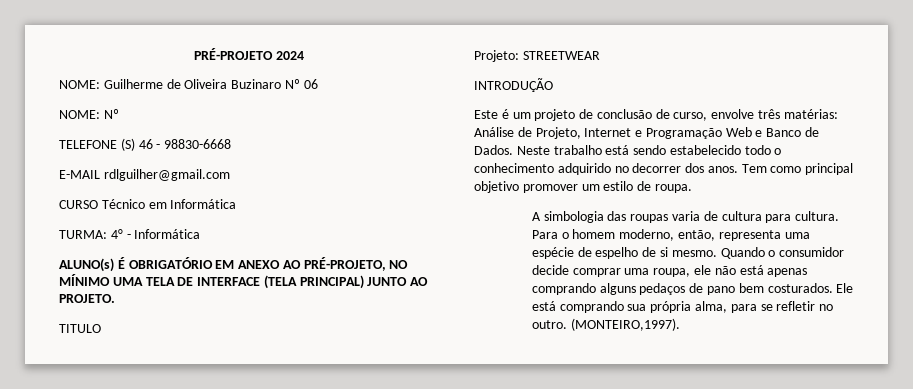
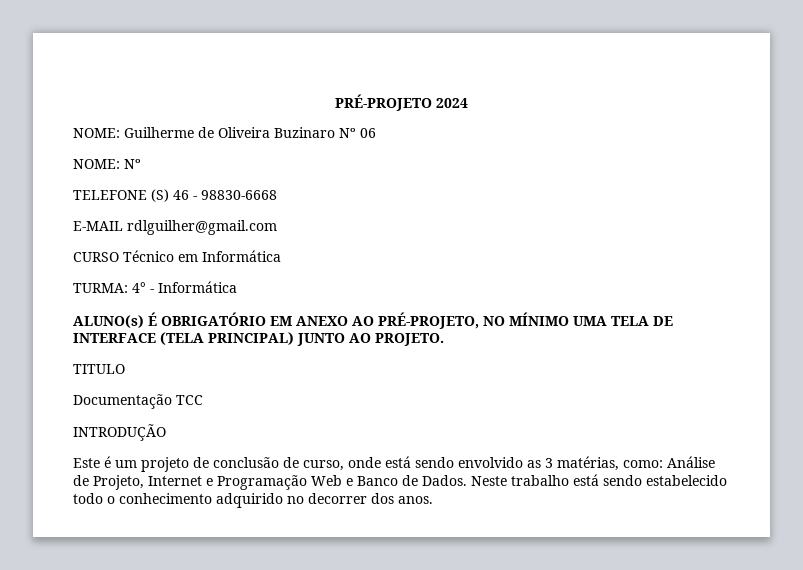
[474,50,600,62] Projeto: STREETWEAR -> [73,394,203,409] Documentação TCC
[711,109,838,119] envolve três matérias: -> [348,456,663,471] onde está sendo envolvido as 3 matérias, como:
[741,163,854,175] [474,181,692,193] [531,211,840,223] [531,229,810,241] [531,247,845,259] [531,265,808,277] [531,283,854,295] [531,301,834,313] [531,318,680,331] Tem como principal objetivo promover um estilo de roupa. // A simbologia das roupas varia de cultura para cultura. Para o homem moderno, então, representa uma espécie de espelho de si mesmo. Quando o consumidor decide comprar uma roupa, ele não está apenas comprando alguns pedaços de pano bem costurados. Ele está comprando sua própria alma, para se refletir no outro. (MONTEIRO,1997). -> (433, 500) none

